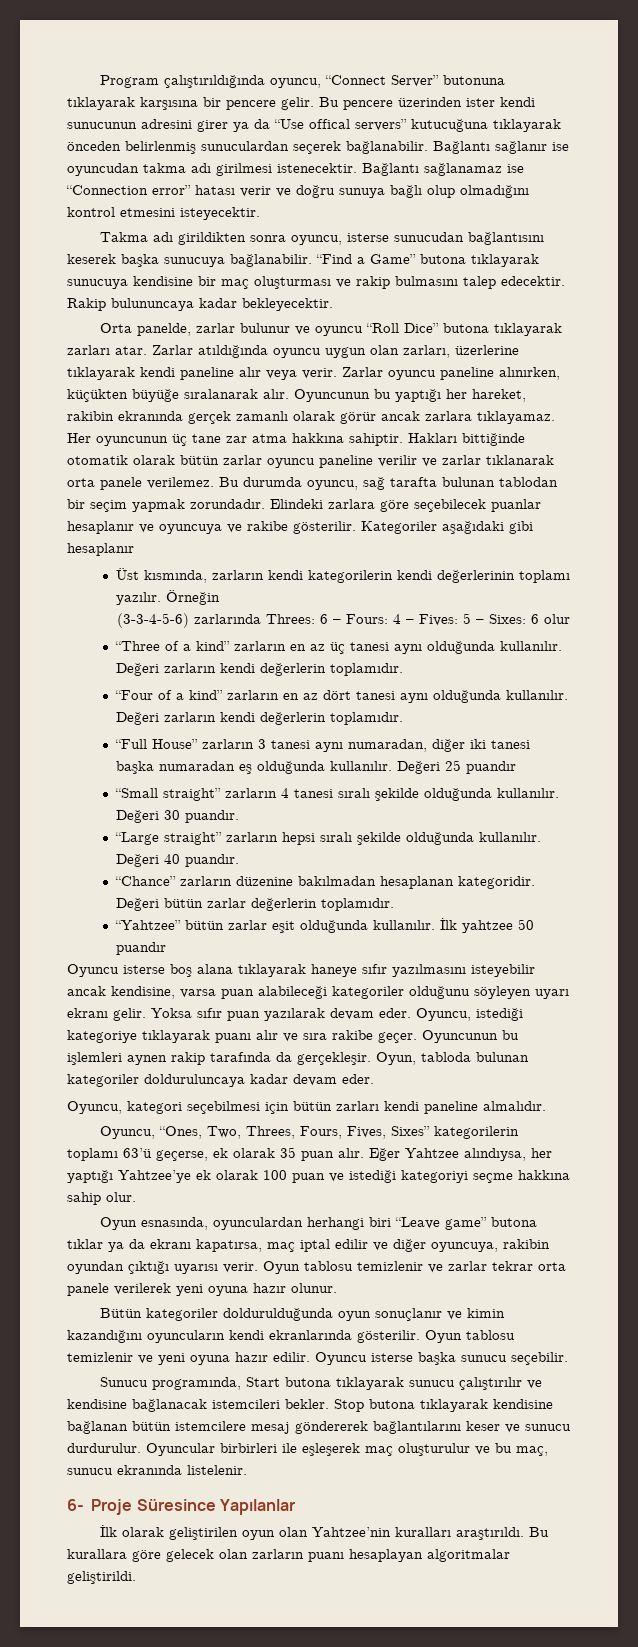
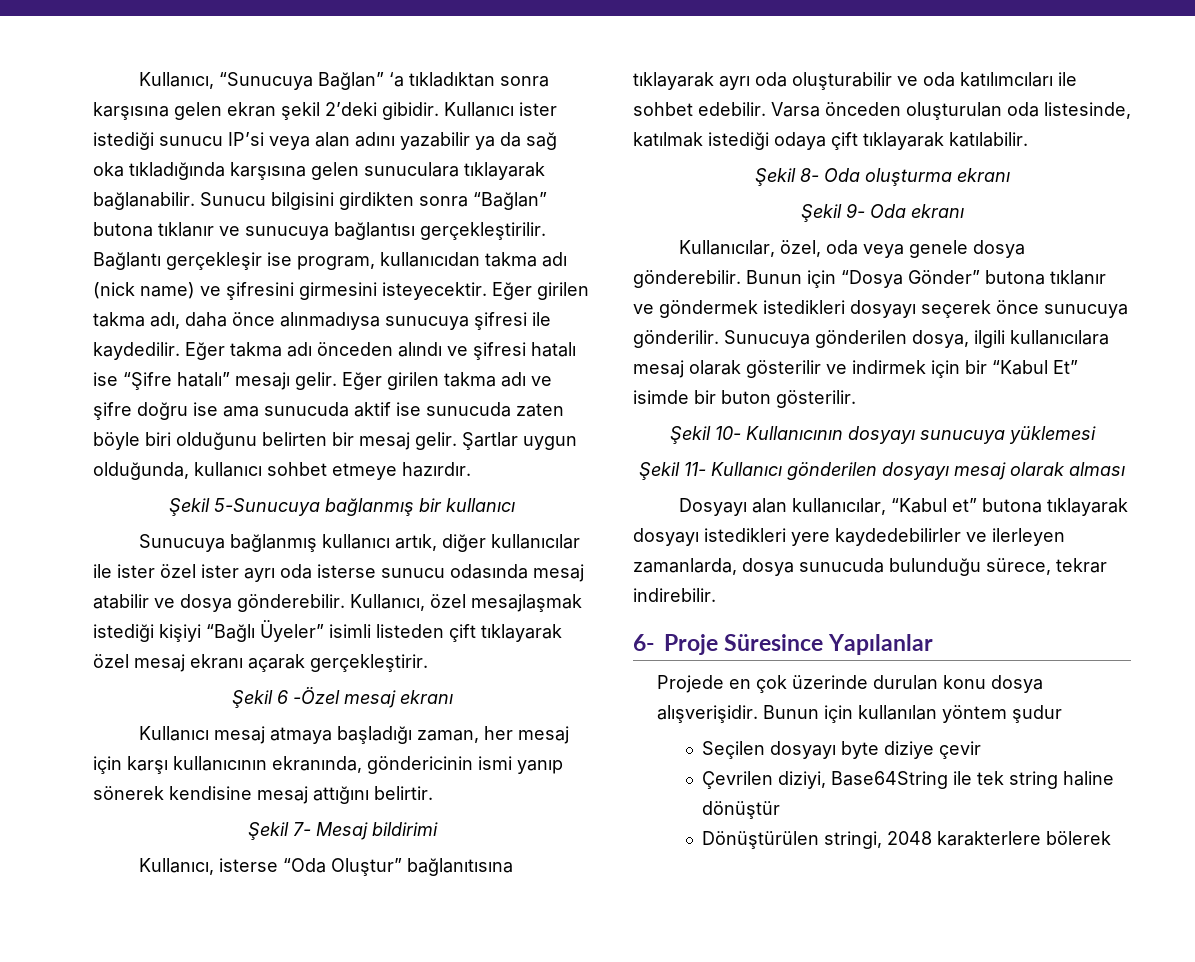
[99,75,505,88] [67,97,535,110] [67,119,561,132] [67,141,569,154] [67,163,524,176] [66,185,529,198] [67,207,260,220] [99,232,544,245] [67,254,539,267] [67,276,565,289] [67,298,333,311] [99,323,562,336] [67,345,519,358] [67,367,560,380] [67,389,526,402] [67,411,555,424] [67,433,525,446] [67,455,554,468] [67,477,558,490] [67,499,541,512] [67,521,533,534] [67,543,134,556] [116,568,571,583] [116,590,221,605] [117,613,571,628] [115,641,563,654] [116,663,404,676] [115,690,569,703] [116,712,404,725] [115,739,531,752] [116,760,517,774] [115,788,560,801] [116,810,240,823] [115,832,542,845] [116,854,240,867] [115,876,536,889] [116,898,395,911] [115,918,535,933] [116,942,167,955] [67,964,535,977] [67,986,569,999] [67,1008,523,1021] [67,1030,519,1043] [67,1052,529,1065] [67,1074,374,1087] [67,1101,546,1114] [99,1126,519,1139] [67,1147,552,1161] [67,1170,570,1183] [67,1192,136,1205] [99,1217,537,1230] [67,1239,550,1252] [67,1261,566,1274] [67,1283,337,1296] [99,1308,505,1321] [67,1330,515,1343] [67,1352,568,1365] [99,1377,542,1390] [67,1399,553,1412] [67,1421,571,1434] [67,1443,548,1456] [67,1465,247,1475] [67,1499,295,1515] [99,1525,549,1540] [67,1549,510,1562] [67,1571,136,1584] Program çalıştırıldığında oyuncu, “Connect Server” butonuna tıklayarak karşısına bir pencere gelir. Bu pencere üzerinden ister kendi sunucunun adresini girer ya da “Use offical servers” kutucuğuna tıklayarak önceden belirlenmiş sunuculardan seçerek bağlanabilir. Bağlantı sağlanır ise oyuncudan takma adı girilmesi istenecektir. Bağlantı sağlanamaz ise “Connection error” hatası verir ve doğru sunuya bağlı olup olmadığını kontrol etmesini isteyecektir. // Takma adı girildikten sonra oyuncu, isterse sunucudan bağlantısını keserek başka sunucuya bağlanabilir. “Find a Game” butona tıklayarak sunucuya kendisine bir maç oluşturması ve rakip bulmasını talep edecektir. Rakip bulununcaya kadar bekleyecektir. // Orta panelde, zarlar bulunur ve oyuncu “Roll Dice” butona tıklayarak zarları atar. Zarlar atıldığında oyuncu uygun olan zarları, üzerlerine tıklayarak kendi paneline alır veya verir. Zarlar oyuncu paneline alınırken, küçükten büyüğe sıralanarak alır. Oyuncunun bu yaptığı her hareket, rakibin ekranında gerçek zamanlı olarak görür ancak zarlara tıklayamaz. Her oyuncunun üç tane zar atma hakkına sahiptir. Hakları bittiğinde otomatik olarak bütün zarlar oyuncu paneline verilir ve zarlar tıklanarak orta panele verilemez. Bu durumda oyuncu, sağ tarafta bulunan tablodan bir seçim yapmak zorundadır. Elindeki zarlara göre seçebilecek puanlar hesaplanır ve oyuncuya ve rakibe gösterilir. Kategoriler aşağıdaki gibi hesaplanır // Üst kısmında, zarların kendi kategorilerin kendi değerlerinin toplamı yazılır. Örneğin // (3-3-4-5-6) zarlarında Threes: 6 – Fours: 4 – Fives: 5 – Sixes: 6 olur // “Three of a kind” zarların en az üç tanesi aynı olduğunda kullanılır. Değeri zarların kendi değerlerin toplamıdır. // “Four of a kind” zarların en az dört tanesi aynı olduğunda kullanılır. Değeri zarların kendi değerlerin toplamıdır. // “Full House” zarların 3 tanesi aynı numaradan, diğer iki tanesi başka numaradan eş olduğunda kullanılır. Değeri 25 puandır // “Small straight” zarların 4 tanesi sıralı şekilde olduğunda kullanılır. Değeri 30 puandır. // “Large straight” zarların hepsi sıralı şekilde olduğunda kullanılır. Değeri 40 puandır. // “Chance” zarların düzenine bakılmadan hesaplanan kategoridir. Değeri bütün zarlar değerlerin toplamıdır. // “Yahtzee” bütün zarlar eşit olduğunda kullanılır. İlk yahtzee 50 puandır // Oyuncu isterse boş alana tıklayarak haneye sıfır yazılmasını isteyebilir ancak kendisine, varsa puan alabileceği kategoriler olduğunu söyleyen uyarı ekranı gelir. Yoksa sıfır puan yazılarak devam eder. Oyuncu, istediği kategoriye tıklayarak puanı alır ve sıra rakibe geçer. Oyuncunun bu işlemleri aynen rakip tarafında da gerçekleşir. Oyun, tabloda bulunan kategoriler dolduruluncaya kadar devam eder. // Oyuncu, kategori seçebilmesi için bütün zarları kendi paneline almalıdır. // Oyuncu, “Ones, Two, Threes, Fours, Fives, Sixes” kategorilerin toplamı 63’ü geçerse, ek olarak 35 puan alır. Eğer Yahtzee alındıysa, her yaptığı Yahtzee’ye ek olarak 100 puan ve istediği kategoriyi seçme hakkına sahip olur. // Oyun esnasında, oyunculardan herhangi biri “Leave game” butona tıklar ya da ekranı kapatırsa, maç iptal edilir ve diğer oyuncuya, rakibin oyundan çıktığı uyarısı verir. Oyun tablosu temizlenir ve zarlar tekrar orta panele verilerek yeni oyuna hazır olunur. // Bütün kategoriler doldurulduğunda oyun sonuçlanır ve kimin kazandığını oyuncuların kendi ekranlarında gösterilir. Oyun tablosu temizlenir ve yeni oyuna hazır edilir. Oyuncu isterse başka sunucu seçebilir. // Sunucu programında, Start butona tıklayarak sunucu çalıştırılır ve kendisine bağlanacak istemcileri bekler. Stop butona tıklayarak kendisine bağlanan bütün istemcilere mesaj göndererek bağlantılarını keser ve sunucu durdurulur. Oyuncular birbirleri ile eşleşerek maç oluşturulur ve bu maç, sunucu ekranında listelenir. // 6- Proje Süresince Yapılanlar // İlk olarak geliştirilen oyun olan Yahtzee’nin kuralları araştırıldı. Bu kurallara göre gelecek olan zarların puanı hesaplayan algoritmalar geliştirildi. -> [139,72,550,90] [93,102,557,120] [93,132,557,150] [93,162,545,180] [93,192,547,210] [93,222,546,240] [93,252,567,270] [93,282,589,300] [93,312,551,330] [93,342,576,360] [93,372,552,390] [93,402,564,420] [93,432,577,450] [93,462,471,480] [169,498,515,516] [139,534,581,552] [93,564,584,582] [93,594,582,612] [93,620,562,642] [93,654,428,672] [231,686,453,708] [139,726,570,744] [93,756,563,774] [93,786,433,804] [247,822,438,840] [139,858,514,876] [633,72,1077,90] [633,102,1131,120] [633,132,1028,150] [754,168,1010,186] [800,203,964,222] [679,240,1026,258] [633,270,1106,288] [633,300,1128,318] [633,330,1109,348] [633,360,1078,378] [633,390,856,408] [669,426,1096,444] [639,462,1125,480] [679,498,1129,516] [633,528,1065,546] [633,558,1107,576] [633,588,716,602] [633,634,934,655] [657,675,1044,693] [657,705,1063,723] [701,741,981,759] [701,771,1114,789] [701,801,780,819] [701,831,1111,849] Kullanıcı, “Sunucuya Bağlan” ‘a tıkladıktan sonra karşısına gelen ekran şekil 2’deki gibidir. Kullanıcı ister istediği sunucu IP’si veya alan adını yazabilir ya da sağ oka tıkladığında karşısına gelen sunuculara tıklayarak bağlanabilir. Sunucu bilgisini girdikten sonra “Bağlan” butona tıklanır ve sunucuya bağlantısı gerçekleştirilir. Bağlantı gerçekleşir ise program, kullanıcıdan takma adı (nick name) ve şifresini girmesini isteyecektir. Eğer girilen takma adı, daha önce alınmadıysa sunucuya şifresi ile kaydedilir. Eğer takma adı önceden alındı ve şifresi hatalı ise “Şifre hatalı” mesajı gelir. Eğer girilen takma adı ve şifre doğru ise ama sunucuda aktif ise sunucuda zaten böyle biri olduğunu belirten bir mesaj gelir. Şartlar uygun olduğunda, kullanıcı sohbet etmeye hazırdır. // Şekil 5-Sunucuya bağlanmış bir kullanıcı // Sunucuya bağlanmış kullanıcı artık, diğer kullanıcılar ile ister özel ister ayrı oda isterse sunucu odasında mesaj atabilir ve dosya gönderebilir. Kullanıcı, özel mesajlaşmak istediği kişiyi “Bağlı Üyeler” isimli listeden çift tıklayarak özel mesaj ekranı açarak gerçekleştirir. // Şekil 6 -Özel mesaj ekranı // Kullanıcı mesaj atmaya başladığı zaman, her mesaj için karşı kullanıcının ekranında, göndericinin ismi yanıp sönerek kendisine mesaj attığını belirtir. // Şekil 7- Mesaj bildirimi // Kullanıcı, isterse “Oda Oluştur” bağlanıtısına tıklayarak ayrı oda oluşturabilir ve oda katılımcıları ile sohbet edebilir. Varsa önceden oluşturulan oda listesinde, katılmak istediği odaya çift tıklayarak katılabilir. // Şekil 8- Oda oluşturma ekranı // Şekil 9- Oda ekranı // Kullanıcılar, özel, oda veya genele dosya gönderebilir. Bunun için “Dosya Gönder” butona tıklanır ve göndermek istedikleri dosyayı seçerek önce sunucuya gönderilir. Sunucuya gönderilen dosya, ilgili kullanıcılara mesaj olarak gösterilir ve indirmek için bir “Kabul Et” isimde bir buton gösterilir. // Şekil 10- Kullanıcının dosyayı sunucuya yüklemesi // Şekil 11- Kullanıcı gönderilen dosyayı mesaj olarak alması // Dosyayı alan kullanıcılar, “Kabul et” butona tıklayarak dosyayı istedikleri yere kaydedebilirler ve ilerleyen zamanlarda, dosya sunucuda bulunduğu sürece, tekrar indirebilir. // 6- Proje Süresince Yapılanlar // Projede en çok üzerinde durulan konu dosya alışverişidir. Bunun için kullanılan yöntem şudur // Seçilen dosyayı byte diziye çevir // Çevrilen diziyi, Base64String ile tek string haline dönüştür // Dönüştürülen stringi, 2048 karakterlere bölerek

